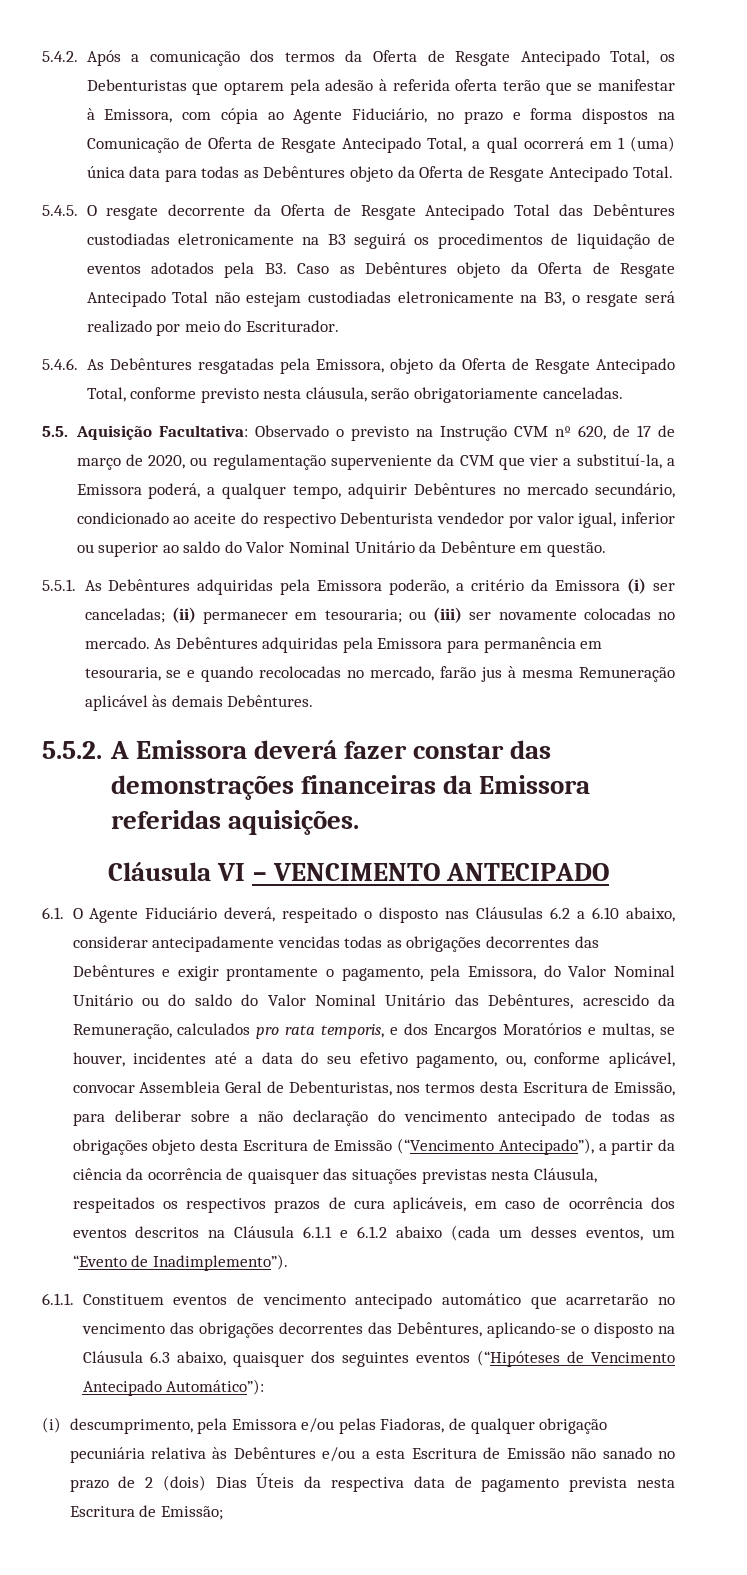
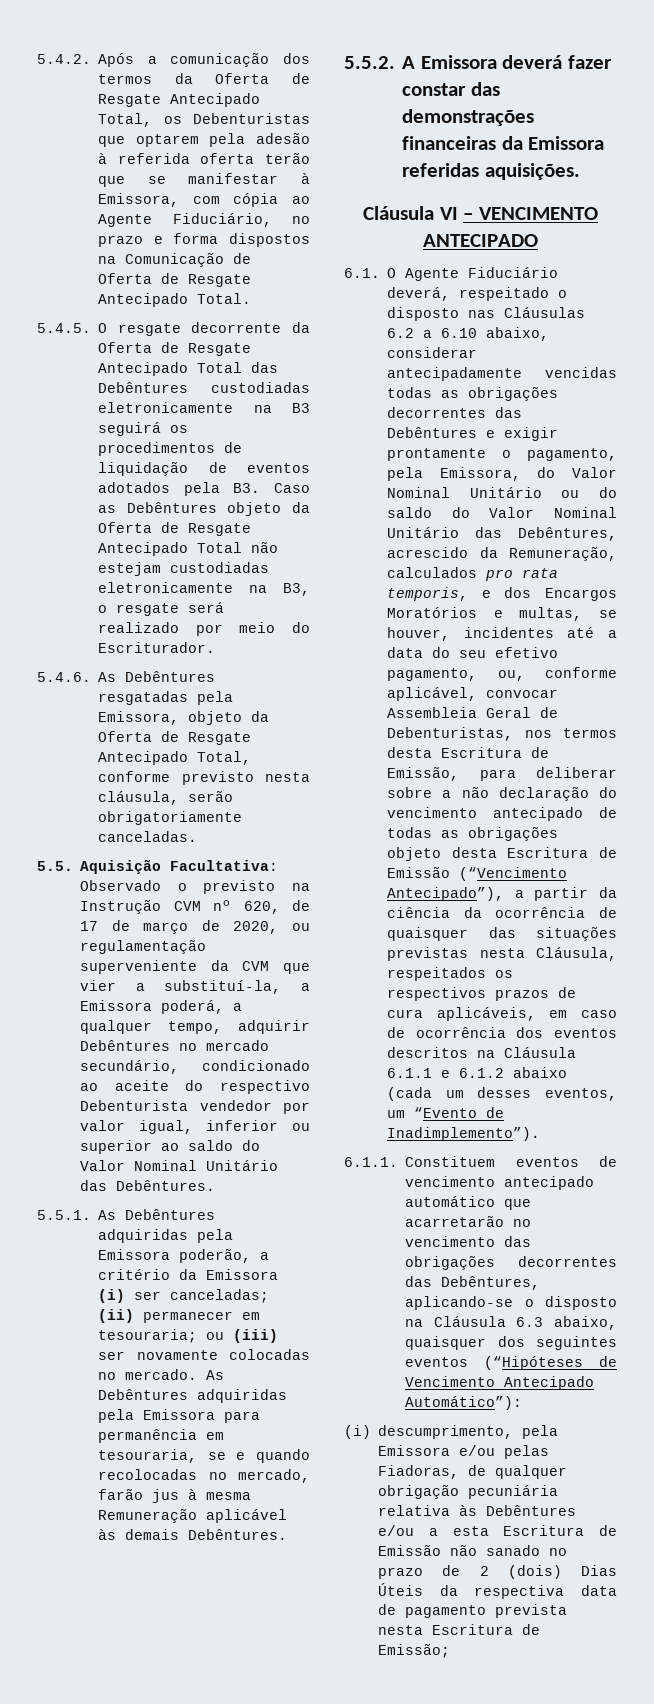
[427,136,675,153] [86,166,628,182] Total, a qual ocorrerá em 1 (uma) única data para todas as Debêntures objeto da Oferta de Resgate Antecipado -> (189, 300) none
[419,541,606,557] da Debênture em questão. -> [80,1180,216,1191] das Debêntures.

